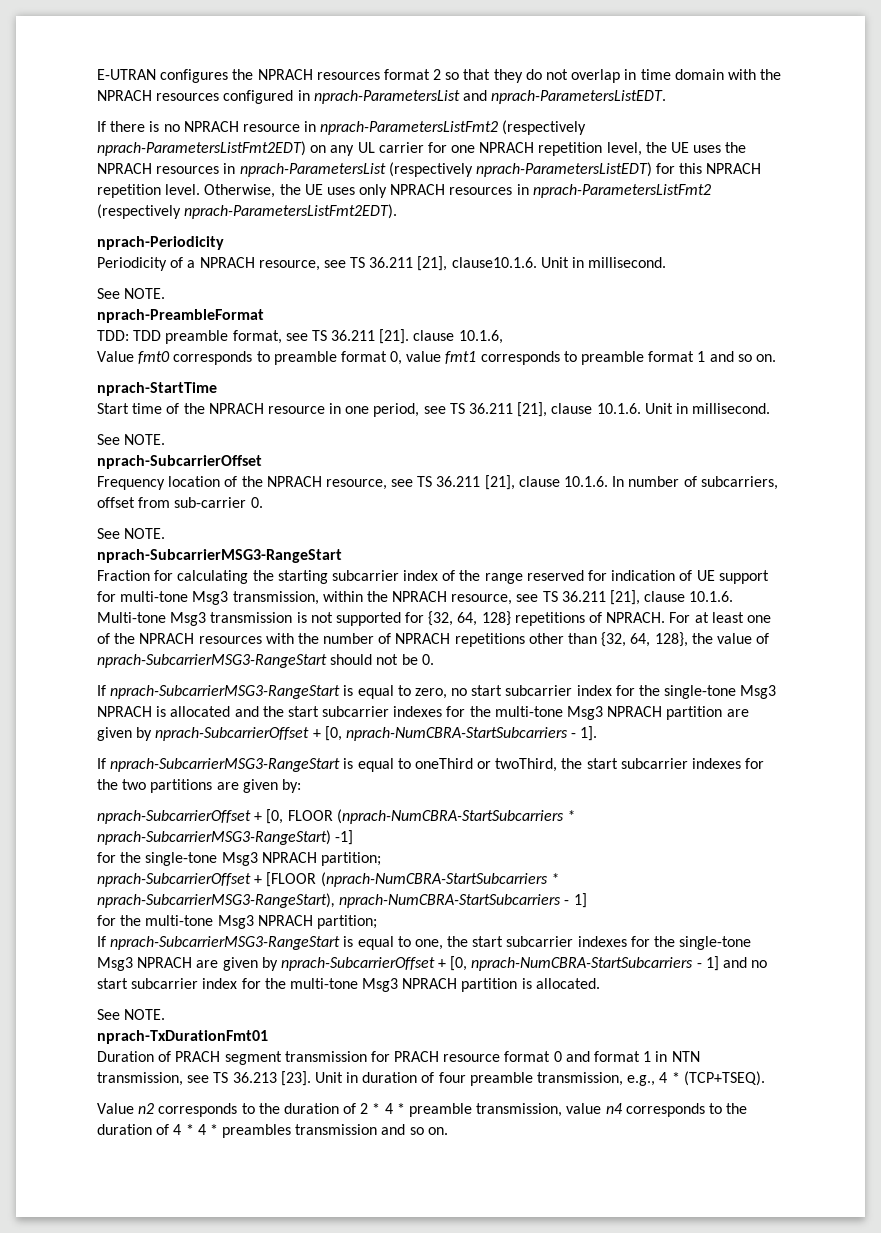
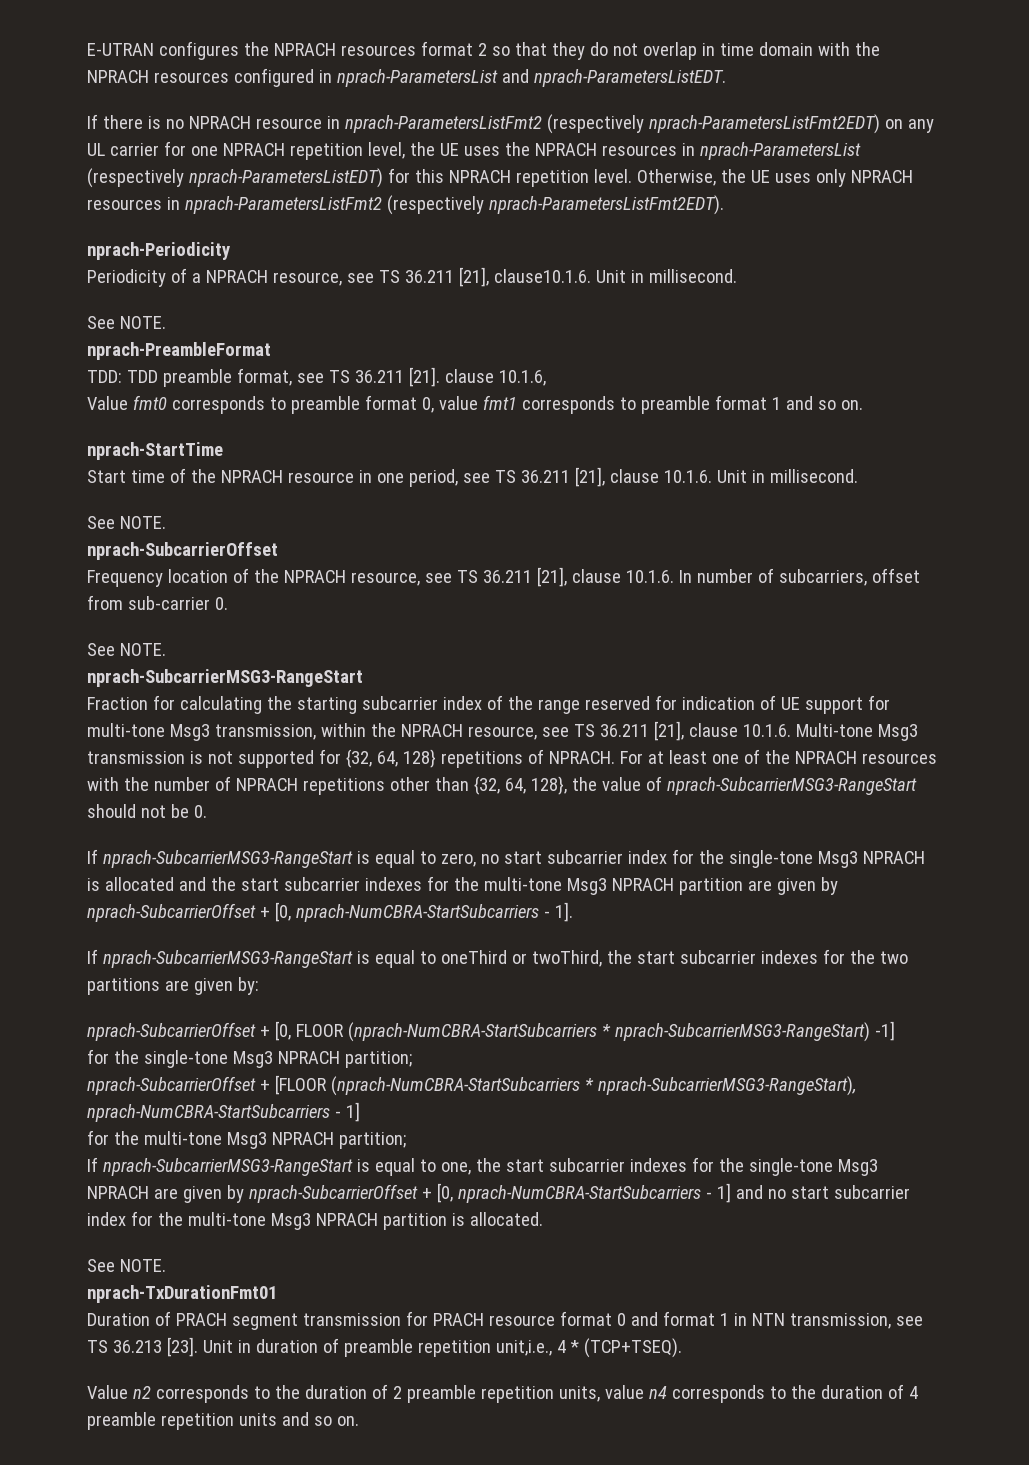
[438,1072,656,1086] four preamble transmission, e.g., -> [343,1339,552,1357] preamble repetition unit,i.e.,
[372,1103,563,1117] * 4 * preamble transmission, -> [406,1385,600,1403] preamble repetition units,
[185,1124,378,1138] * 4 * preambles transmission -> [87,1412,277,1430] preamble repetition units

